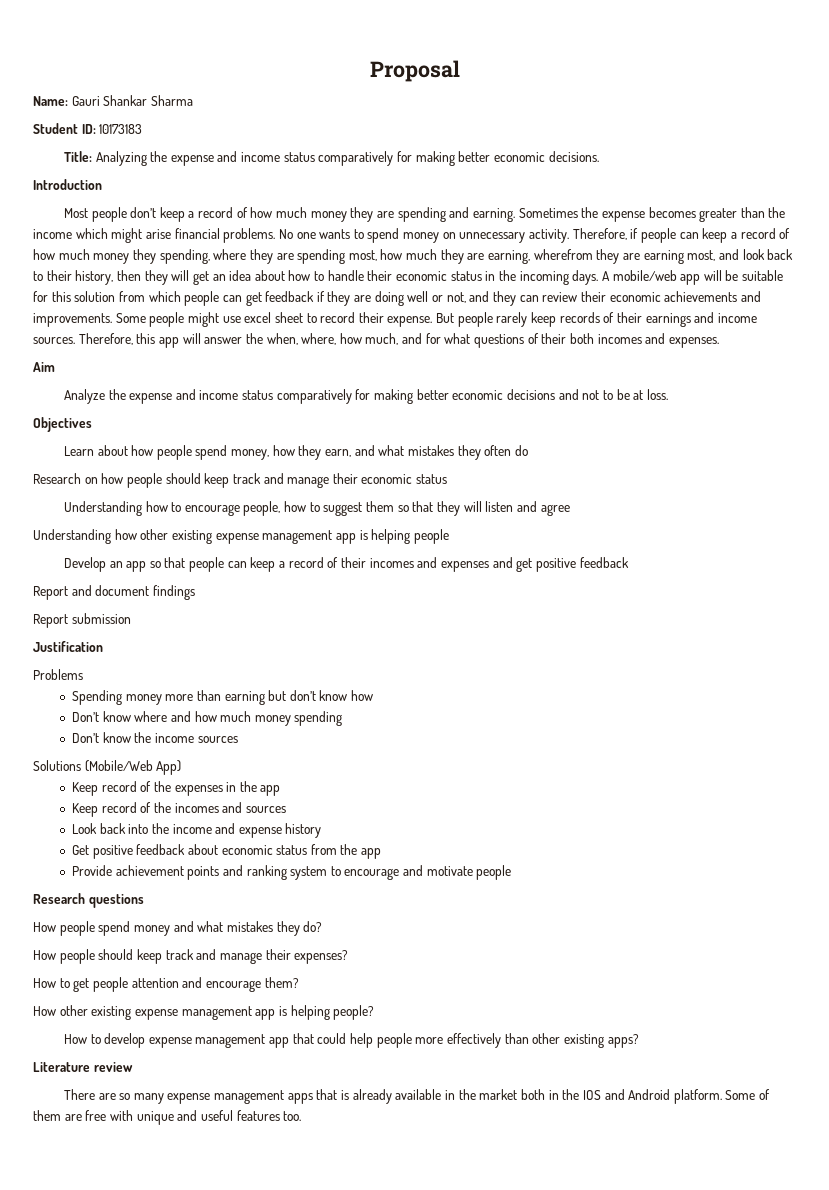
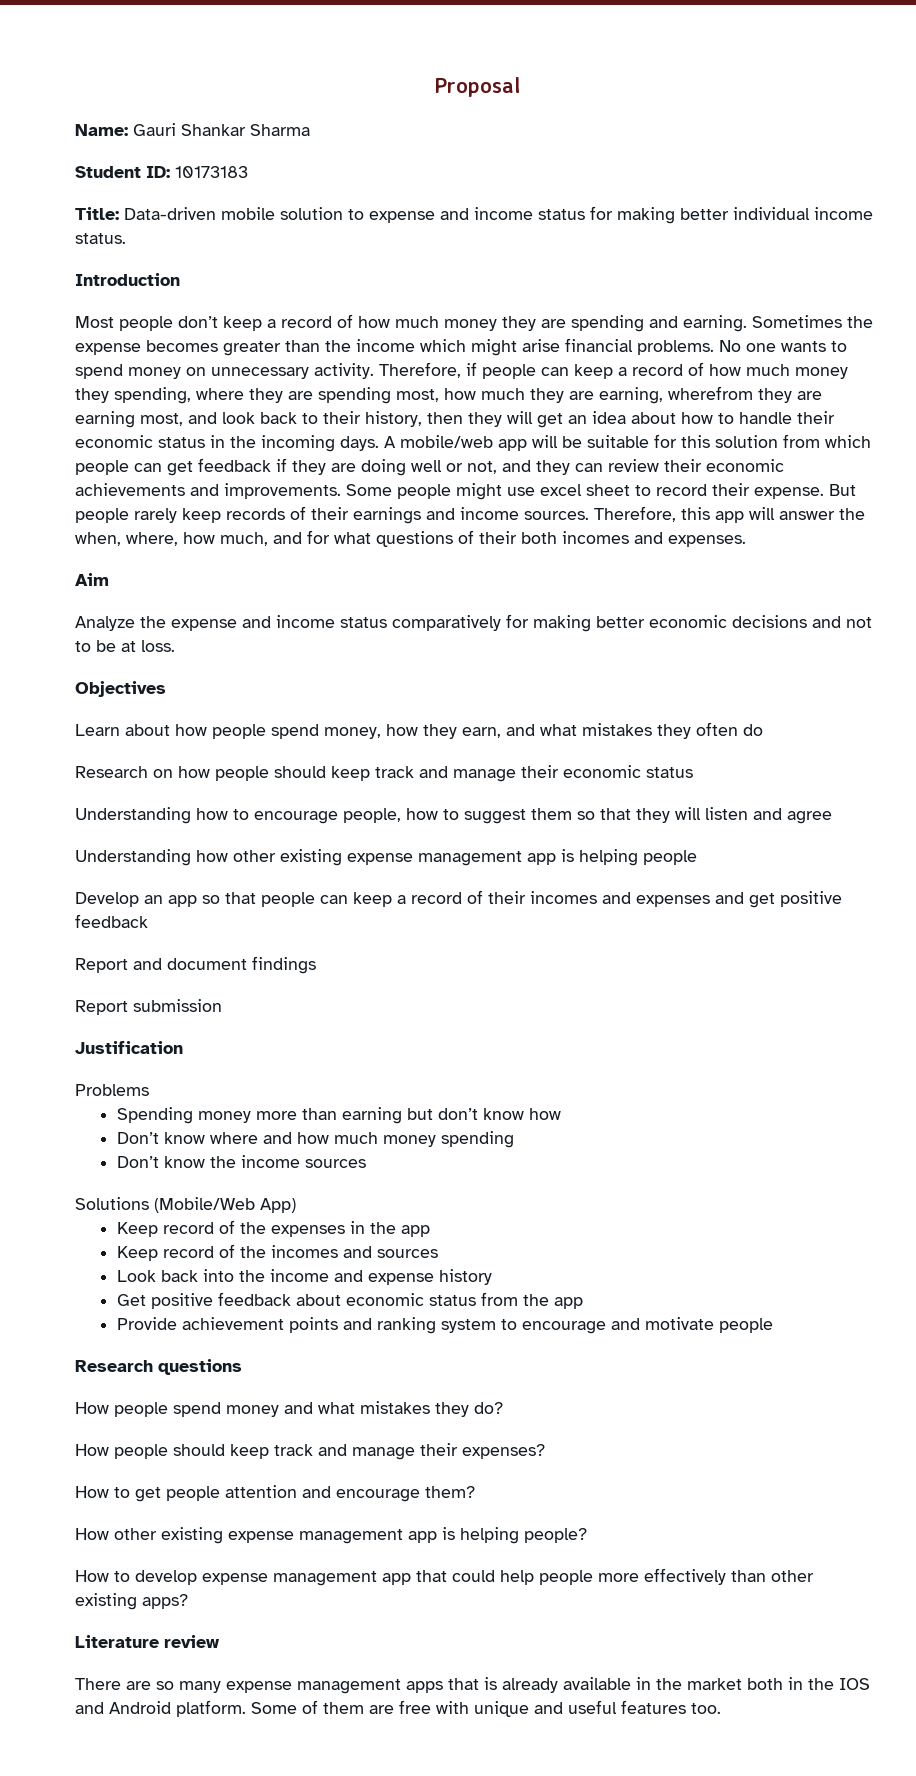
[95,151,599,166] Analyzing the expense and income status comparatively for making better economic decisions. -> [124,206,873,224] [75,233,126,244] Data-driven mobile solution to expense and income status for making better individual income status.

